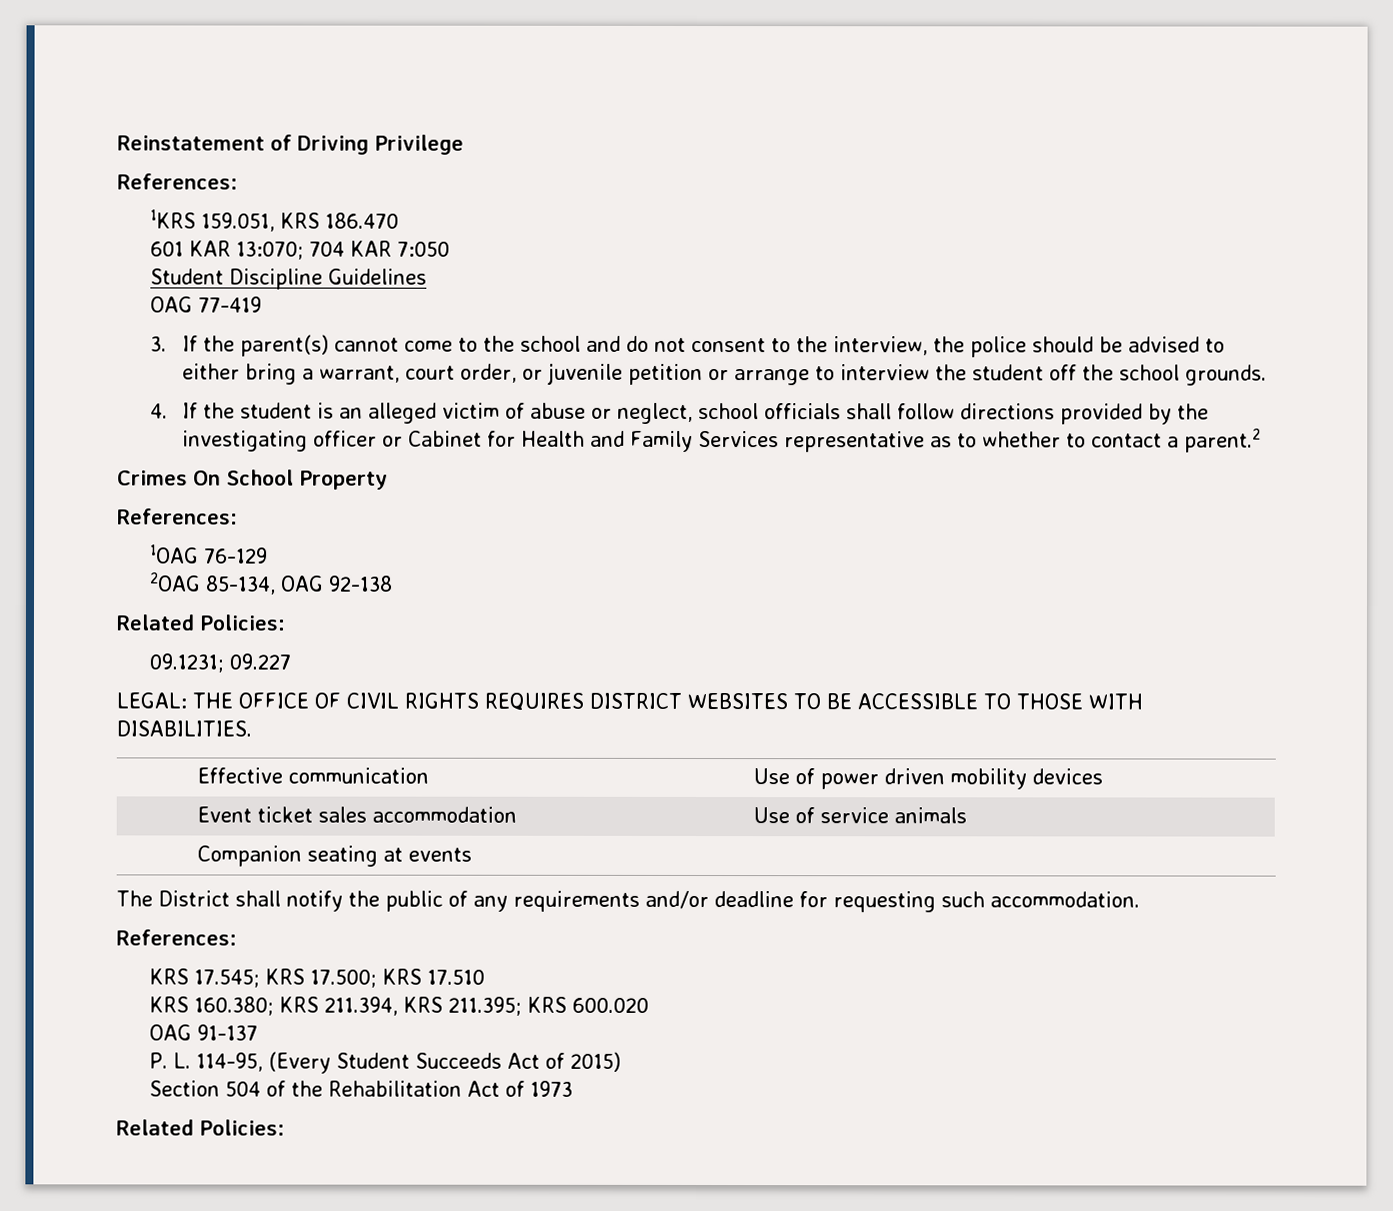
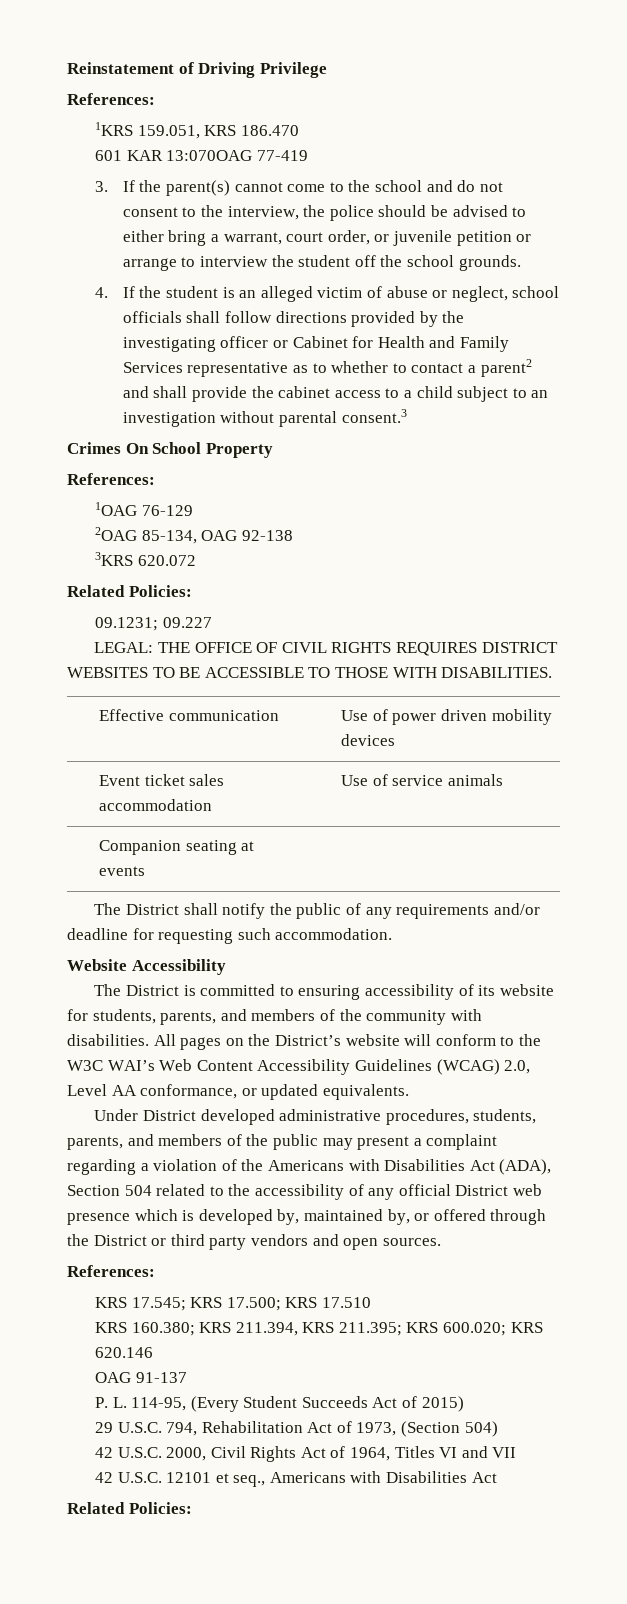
[235,240,450,260] [149,268,427,290] [149,296,193,313] 13:070; 704 KAR 7:050 // Student Discipline Guidelines // OAG -> [166,150,253,161] 13:070OAG
[1184,428,1262,453] parent.2 -> [480,359,532,377] [122,386,549,402] [122,409,407,427] parent2 and shall provide the cabinet access to a child subject to an investigation without parental consent.3
(393, 583) none -> [94,552,196,566] // 3KRS 620.072
(1140, 899) none -> [67,959,226,975] [94,984,554,1000] [67,1009,482,1025] [67,1034,541,1050] [67,1059,531,1075] [67,1084,409,1100] [94,1109,537,1125] [67,1134,498,1150] [67,1159,552,1175] [67,1184,542,1200] [67,1209,547,1225] [67,1234,441,1250] // Website Accessibility // The District is committed to ensuring accessibility of its website for students, parents, and members of the community with disabilities. All pages on the District’s website will conform to the W3C WAI’s Web Content Accessibility Guidelines (WCAG) 2.0, Level AA conformance, or updated equivalents. // Under District developed administrative procedures, students, parents, and members of the public may present a complaint regarding a violation of the Americans with Disabilities Act (ADA), Section 504 related to the accessibility of any official District web presence which is developed by, maintained by, or offered through the District or third party vendors and open sources.
[571,997,649,1013] 600.020 -> [443,1322,543,1336] [94,1347,153,1358] 600.020; KRS 620.146
[148,1080,573,1097] Section 504 of the Rehabilitation Act of 1973 -> [94,1421,498,1437] [94,1446,517,1462] [94,1471,497,1487] 29 U.S.C. 794, Rehabilitation Act of 1973, (Section 504) // 42 U.S.C. 2000, Civil Rights Act of 1964, Titles VI and VII // 42 U.S.C. 12101 et seq., Americans with Disabilities Act

